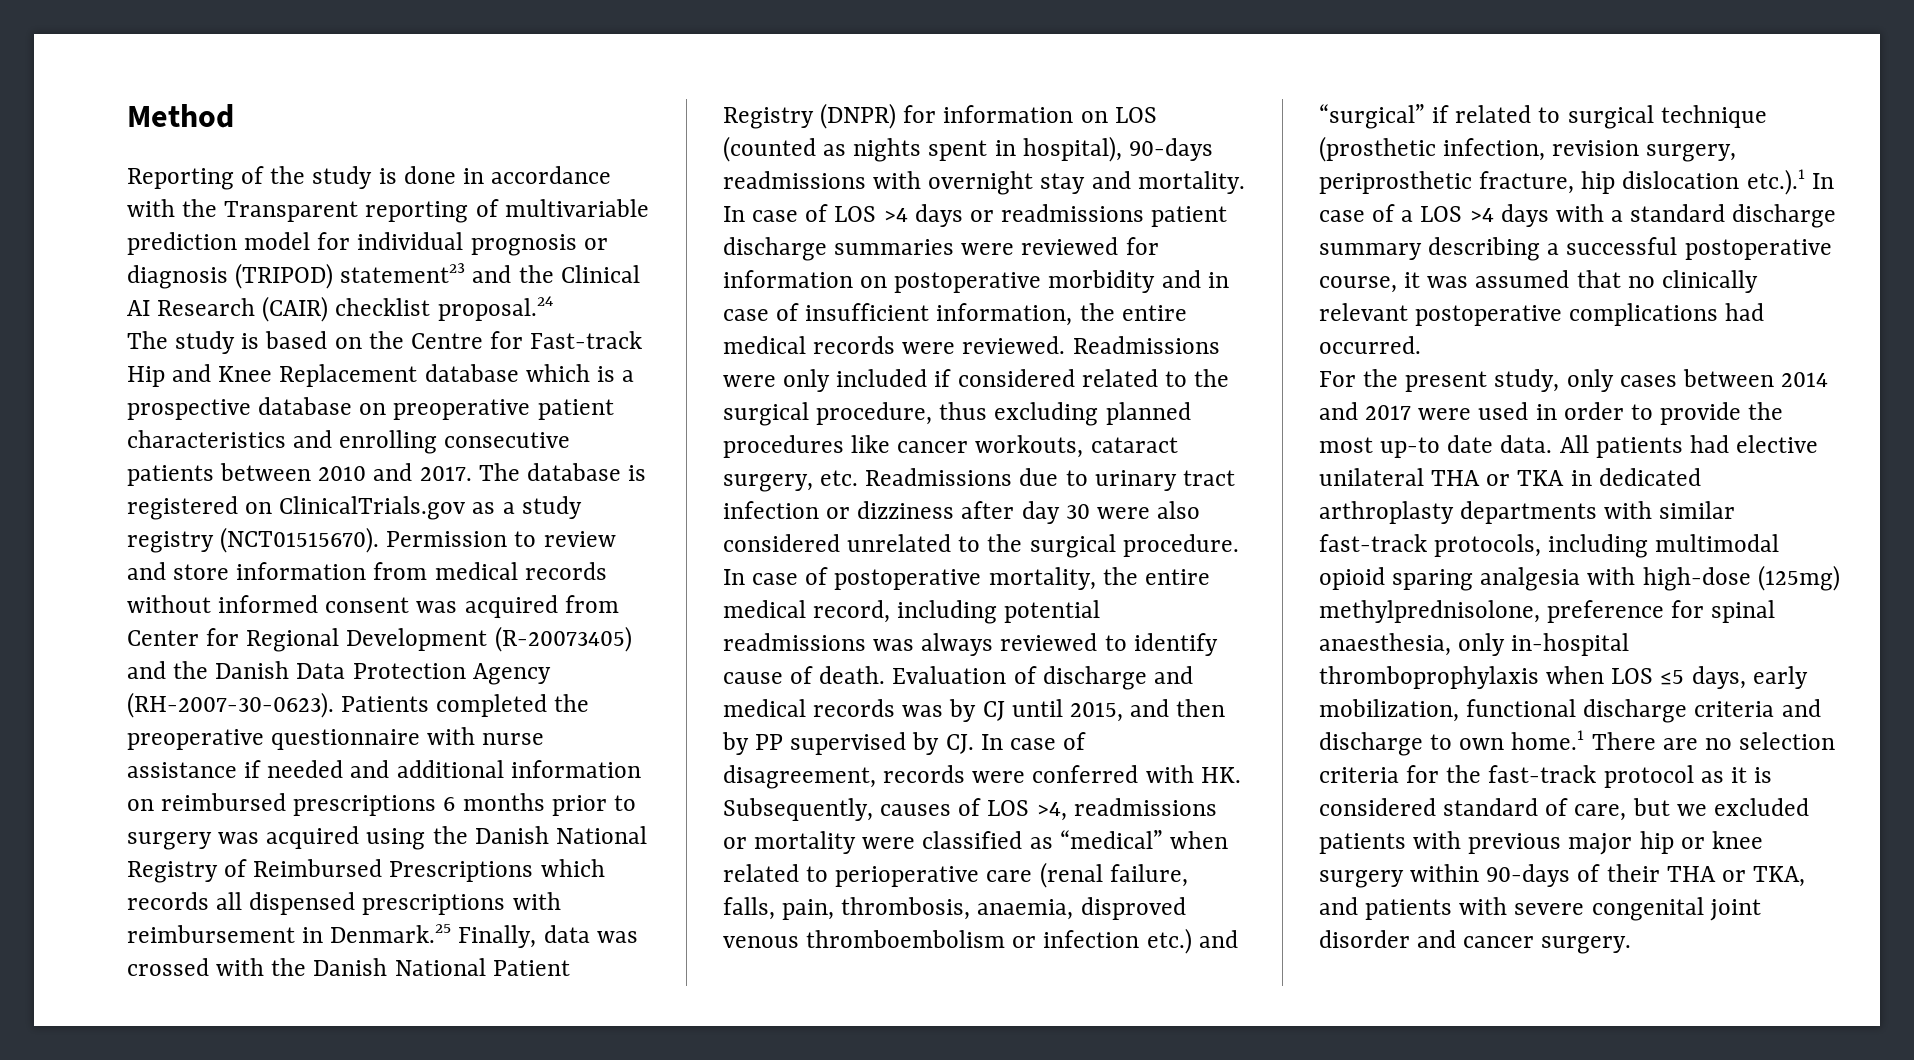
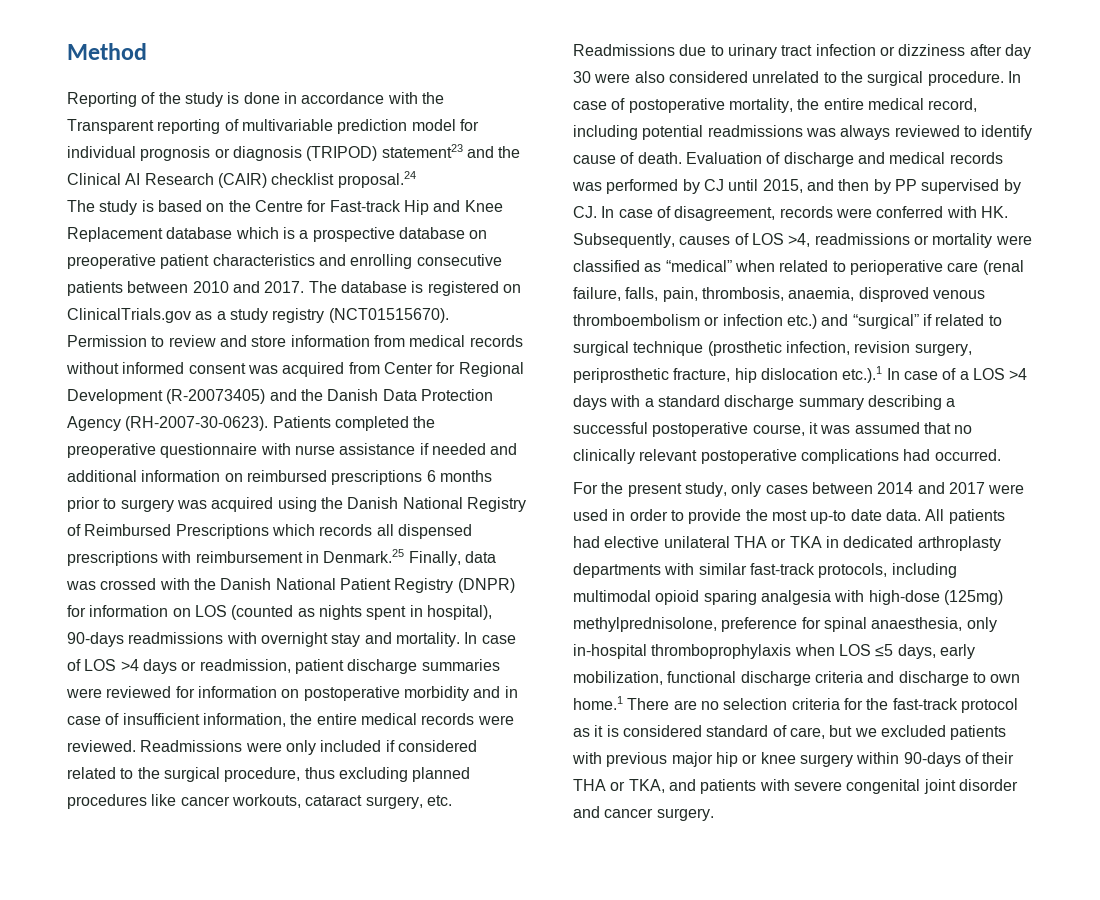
[1001,204,1145,222] readmissions -> [199,659,291,673] readmission,
(944, 711) none -> [606,179,679,194] performed

